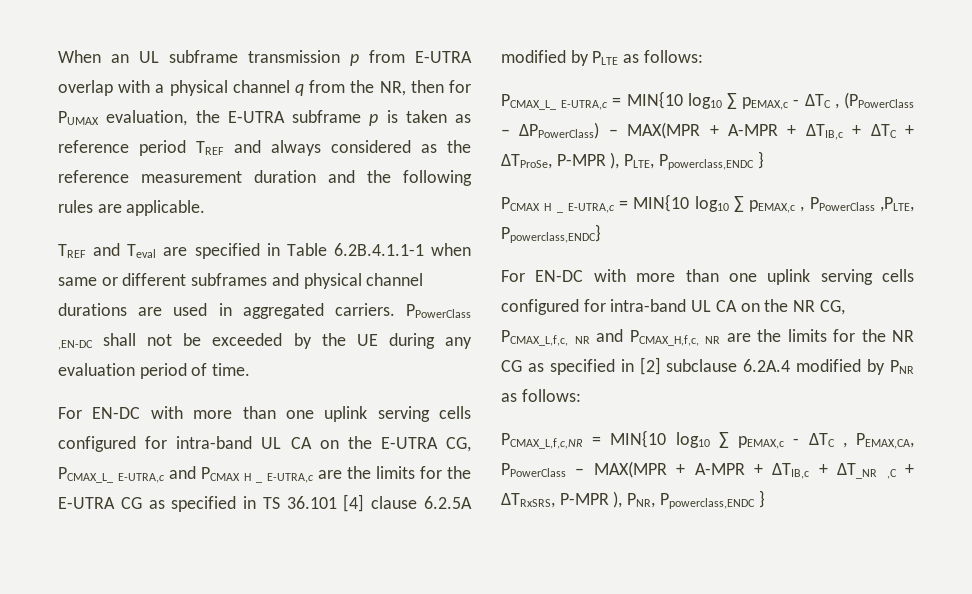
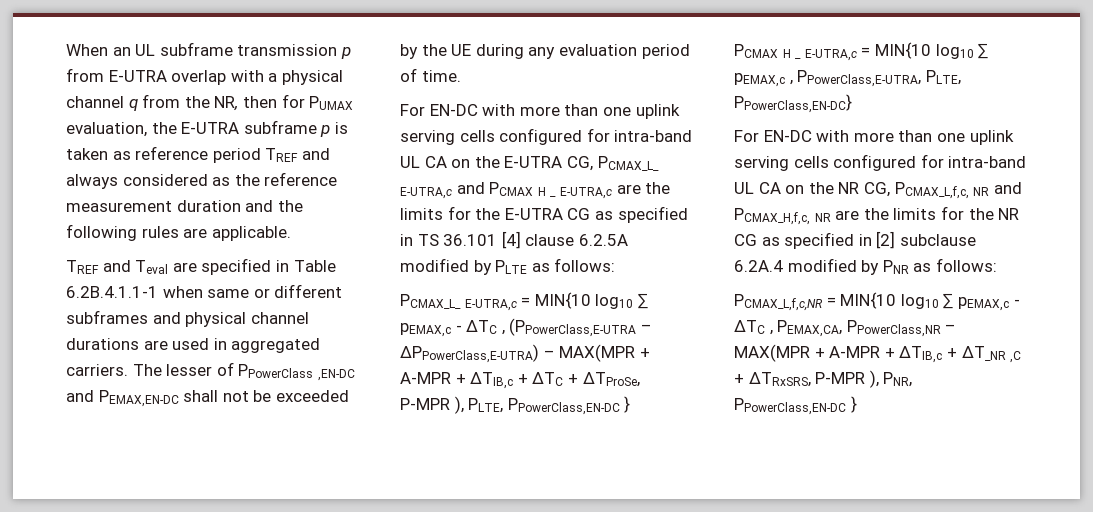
[406,304,472,318] [58,340,93,350] PPowerClass ,EN-DC -> [132,362,355,381] [66,390,179,407] The lesser of PPowerClass ,EN-DC and PEMAX,EN-DC
[844,92,914,109] [501,122,600,139] (PPowerClass – ΔPPowerClass) -> [509,318,652,337] [400,344,539,363] (PPowerClass,E-UTRA – ΔPPowerClass,E-UTRA)
[658,154,754,170] Ppowerclass,ENDC -> [507,398,620,415] PPowerClass,EN-DC
[809,197,914,212] [501,224,601,243] PPowerClass ,PLTE, Ppowerclass,ENDC} -> [797,70,961,87] [734,94,852,113] PPowerClass,E-UTRA, PLTE, PPowerClass,EN-DC}
[501,463,566,477] PPowerClass -> [846,320,941,337] PPowerClass,NR
[659,493,755,509] Ppowerclass,ENDC -> [734,398,846,415] PPowerClass,EN-DC

